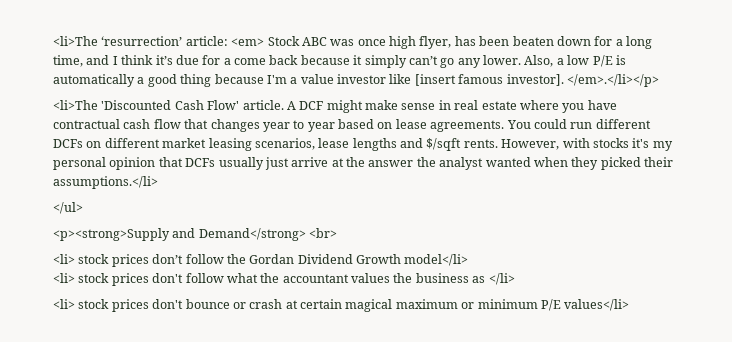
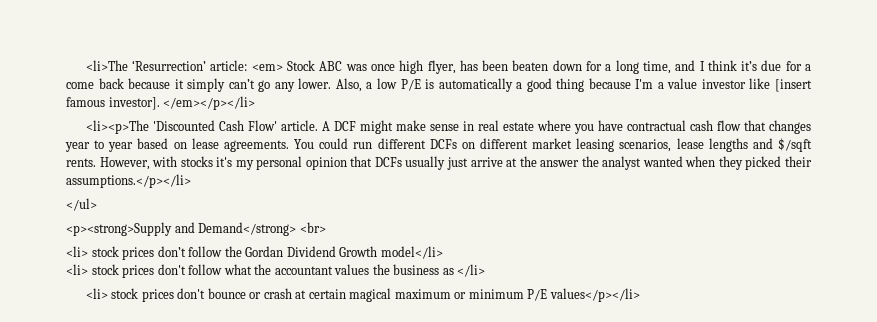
[53,36,183,46] <li>The ‘resurrection’ -> [85,60,207,71] <li>The ‘Resurrection’
[566,74,659,87] [53,100,98,110] </em>.</li></p> // <li>The -> [163,96,256,110] [85,120,149,134] </em></p></li> // <li><p>The
[53,176,158,189] assumptions.</li> -> [66,174,191,188] assumptions.</p></li>
[564,299,630,311] values</li> -> [549,288,640,302] values</p></li>

